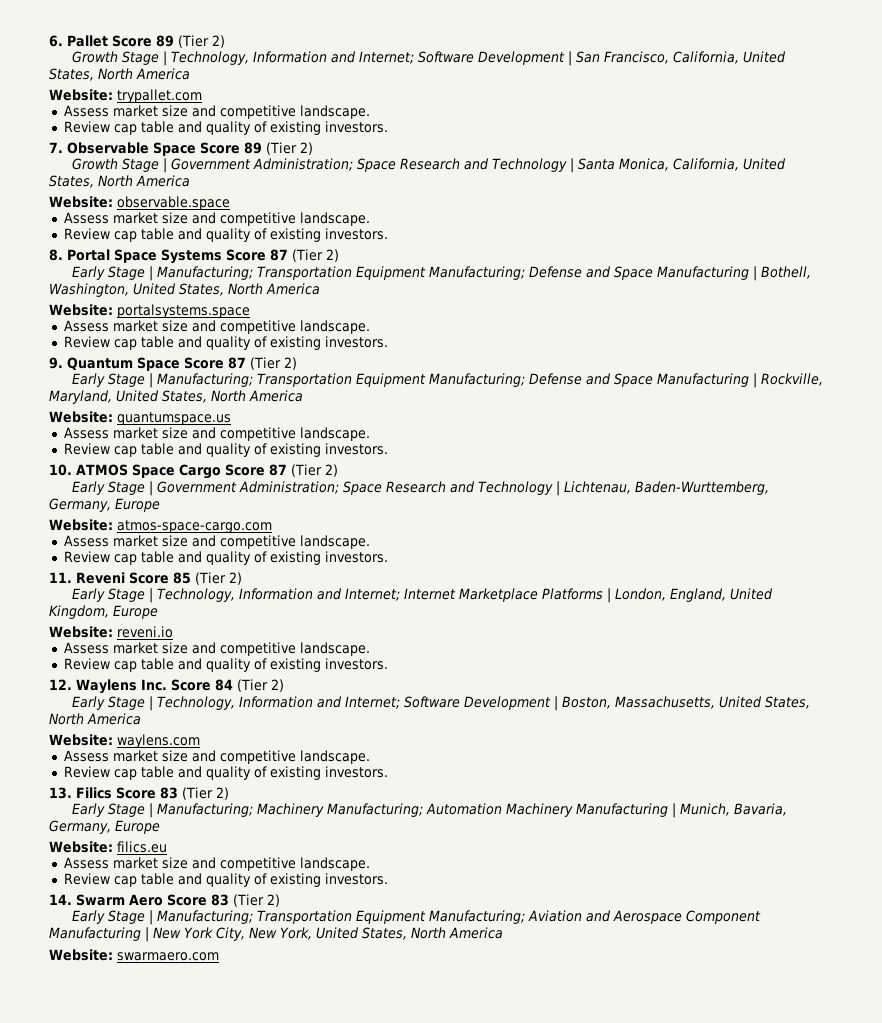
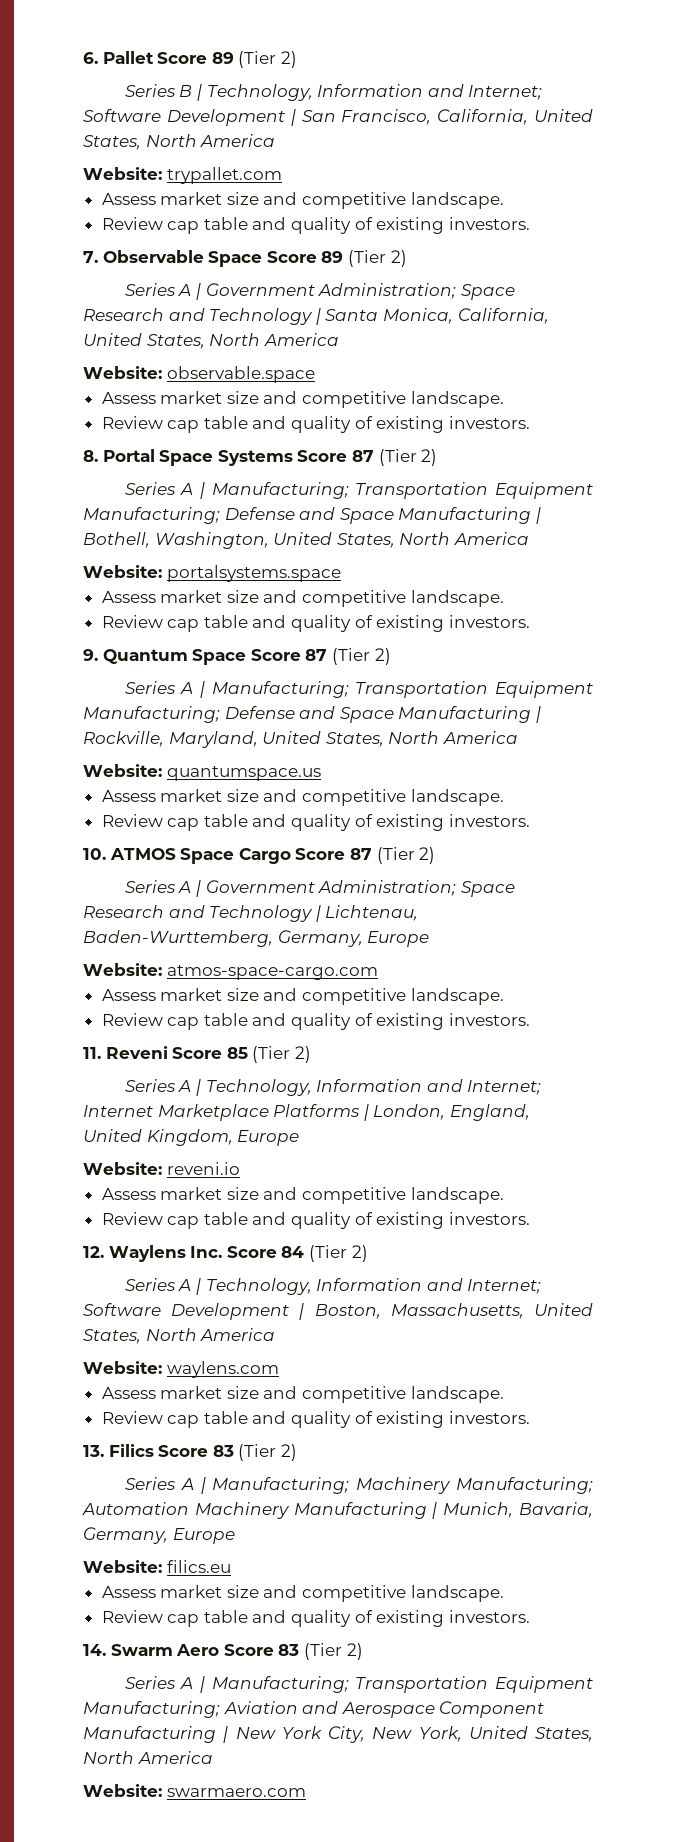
[72,51,160,65] Growth Stage -> [124,84,193,97] Series B
[72,158,160,172] Growth Stage -> [124,283,192,296] Series A
[72,266,146,280] Early Stage -> [124,482,194,495] Series A
[72,373,146,387] Early Stage -> [124,681,194,694] Series A
[72,481,146,495] Early Stage -> [124,880,192,893] Series A
[72,588,146,602] Early Stage -> [124,1079,192,1092] Series A
[72,696,146,710] Early Stage -> [124,1278,192,1291] Series A
[72,803,146,817] Early Stage -> [124,1477,194,1490] Series A
[72,910,146,924] Early Stage -> [124,1676,194,1689] Series A

